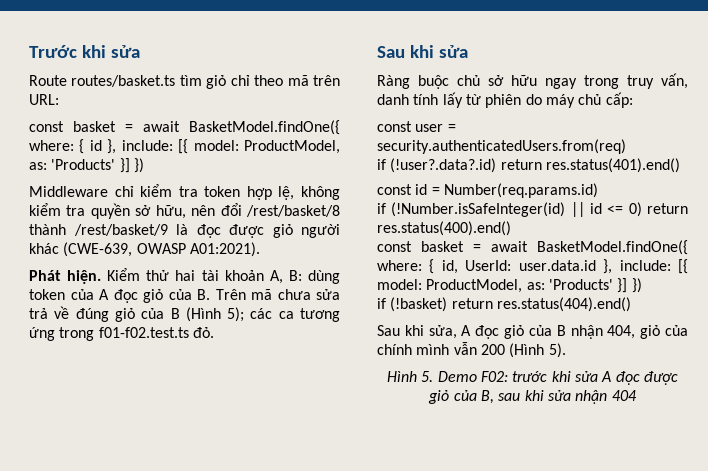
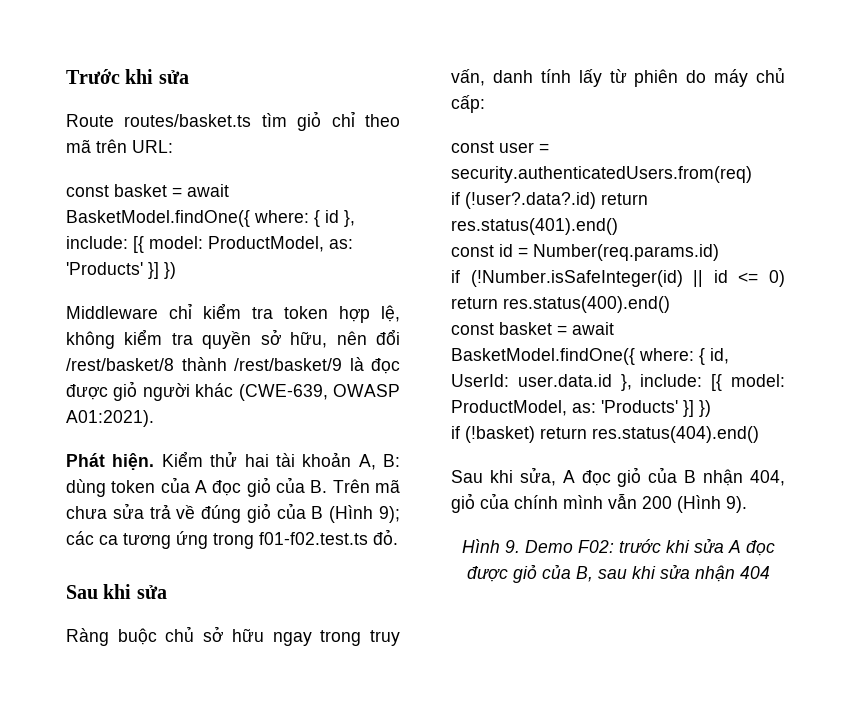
[227,307,245,322] 5); -> [378,506,400,523] 9);
[548,343,566,358] 5). -> [726,496,747,513] 9).
[421,371,434,382] 5. -> [504,540,520,553] 9.

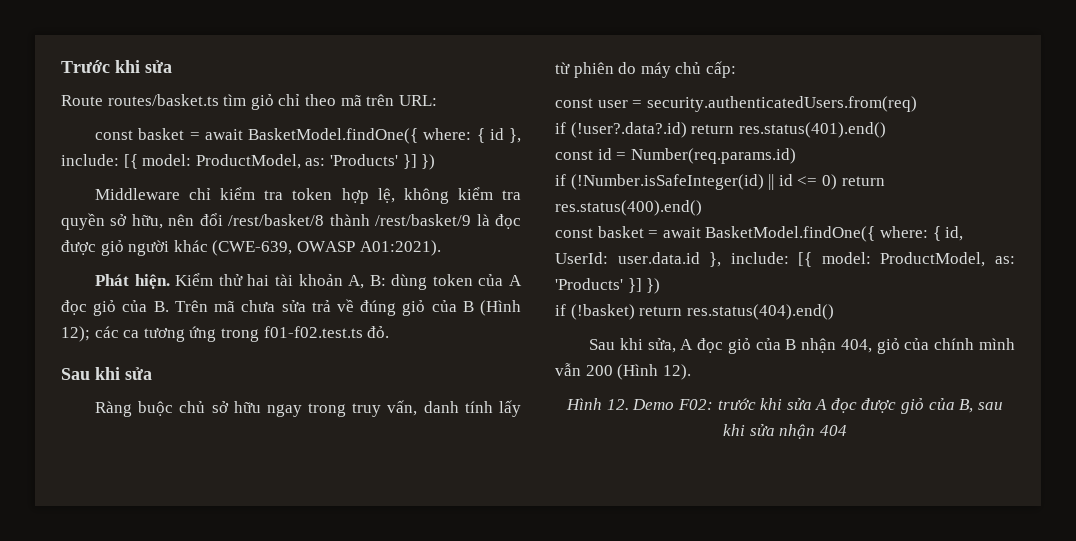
[378,506,400,523] 9); -> [61,326,90,342] 12);
[726,496,747,513] 9). -> [662,364,691,380] 12).
[504,540,520,553] 9. -> [606,399,629,410] 12.

